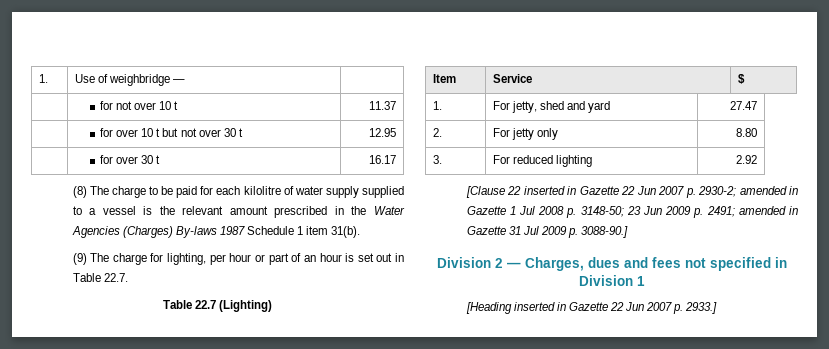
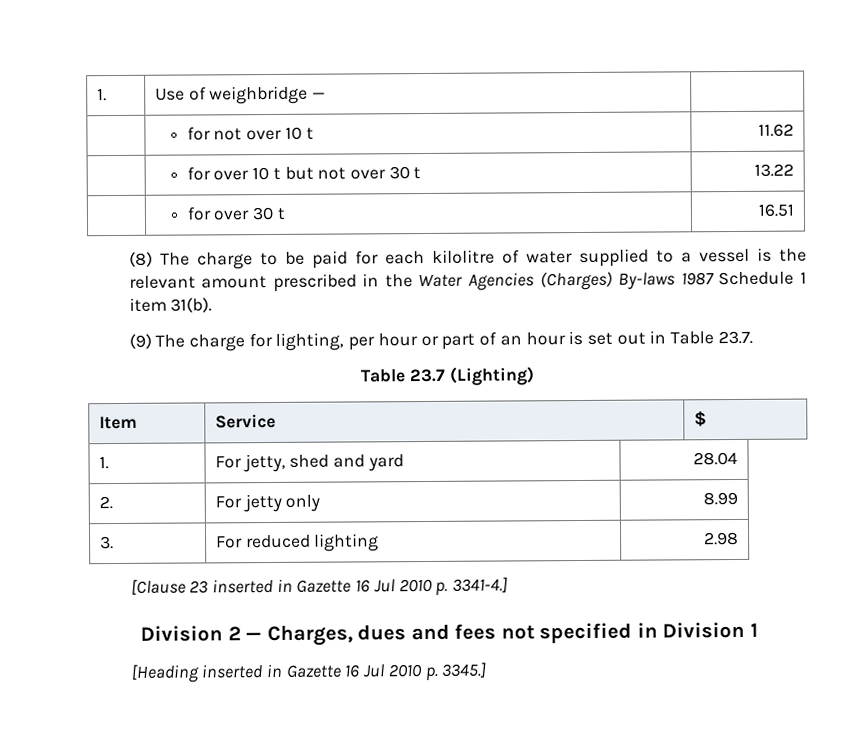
[369,101,397,110] 11.37 -> [758,123,795,137] 11.62
[369,128,397,137] 12.95 -> [754,163,795,177] 13.22
[369,155,397,164] 16.17 -> [758,203,795,217] 16.51
[325,186,359,198] supply -> (573, 257) none
[103,273,128,282] [162,300,216,309] 22.7. // Table 22.7 -> [717,330,753,345] [360,368,446,383] 23.7. // Table 23.7
[730,101,758,110] 27.47 -> [693,451,739,466] 28.04
[736,128,758,137] 8.80 -> [703,491,739,506] 8.99
[736,155,758,164] 2.92 -> [704,531,740,546] 2.98
[507,186,798,198] [466,206,798,218] [466,226,629,238] 22 inserted in Gazette 22 Jun 2007 p. 2930-2; amended in Gazette 1 Jul 2008 p. 3148-50; 23 Jun 2009 p. 2491; amended in Gazette 31 Jul 2009 p. 3088-90.] -> [189,577,509,596] 23 inserted in Gazette 16 Jul 2010 p. 3341-4.]
[610,302,718,314] 22 Jun 2007 p. 2933.] -> [344,662,487,682] 16 Jul 2010 p. 3345.]

